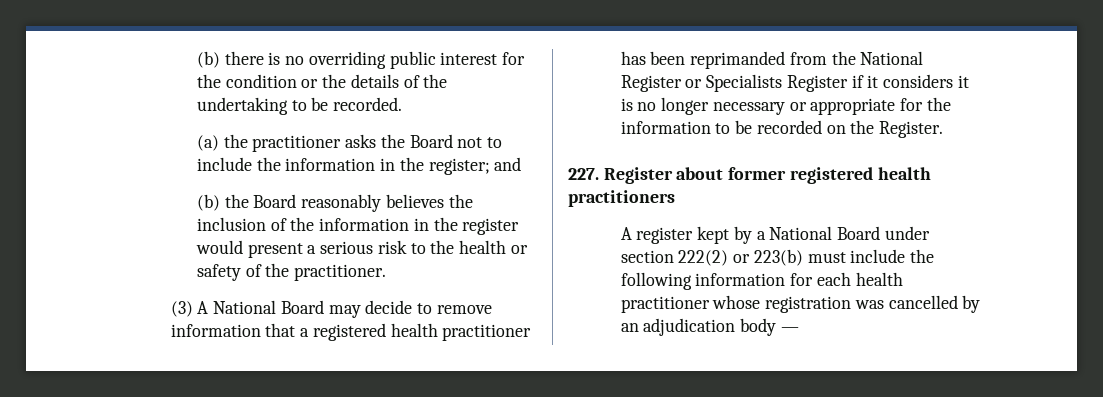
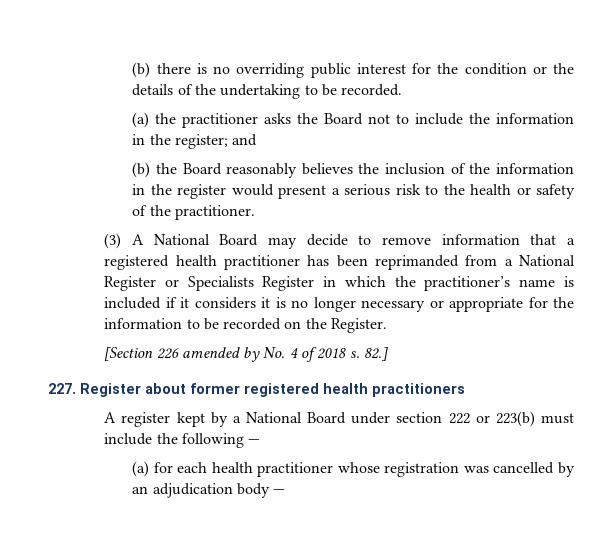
[831,51,856,65] the -> [504,259,513,266] a
(848, 83) none -> [323,276,574,291] [104,297,162,309] in which the practitioner’s name is included
(943, 129) none -> [104,347,389,362] // [Section 226 amended by No. 4 of 2018 s. 82.]
[678,250,729,266] 222(2) -> [448,413,470,424] 222
[695,273,786,286] information -> [248,439,261,444] [132,461,150,477] — // (a)

